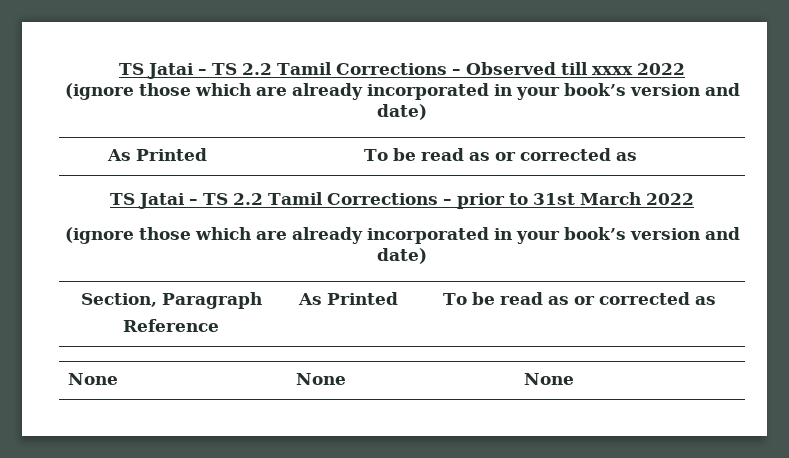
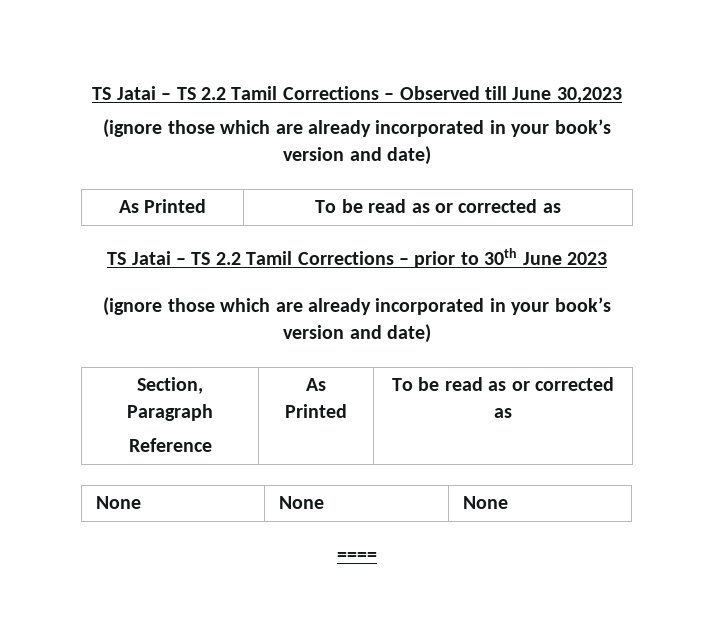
[591,63,685,75] xxxx 2022 -> [512,87,622,103] June 30,2023
[532,192,694,205] 31st March 2022 -> [484,248,607,265] 30th June 2023
(575, 379) none -> [337,552,377,561] // ====

